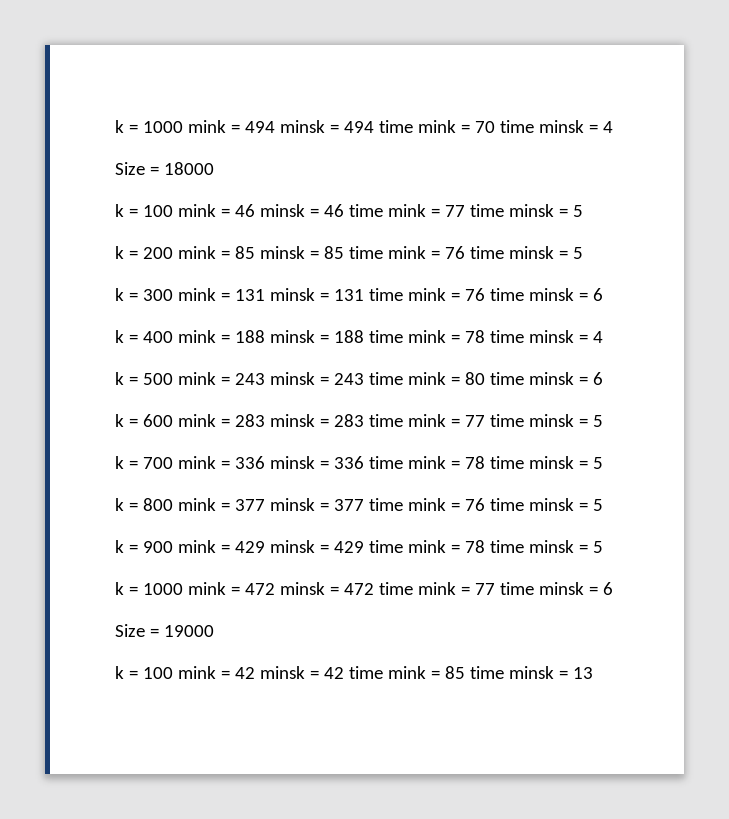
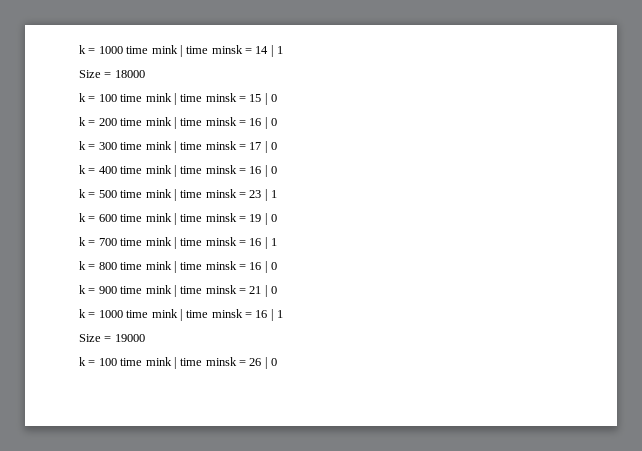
[115,120,613,133] k = 1000 mink = 494 minsk = 494 time mink = 70 time minsk = 4 -> [79,45,284,57] k = 1000 time mink | time minsk = 14 | 1
[177,204,583,217] [115,246,583,259] [115,288,603,301] [115,330,603,343] [115,372,603,385] [115,414,603,427] [115,456,603,469] [115,498,603,511] [115,540,603,553] [115,582,613,595] mink = 46 minsk = 46 time mink = 77 time minsk = 5 // k = 200 mink = 85 minsk = 85 time mink = 76 time minsk = 5 // k = 300 mink = 131 minsk = 131 time mink = 76 time minsk = 6 // k = 400 mink = 188 minsk = 188 time mink = 78 time minsk = 4 // k = 500 mink = 243 minsk = 243 time mink = 80 time minsk = 6 // k = 600 mink = 283 minsk = 283 time mink = 77 time minsk = 5 // k = 700 mink = 336 minsk = 336 time mink = 78 time minsk = 5 // k = 800 mink = 377 minsk = 377 time mink = 76 time minsk = 5 // k = 900 mink = 429 minsk = 429 time mink = 78 time minsk = 5 // k = 1000 mink = 472 minsk = 472 time mink = 77 time minsk = 6 -> [120,93,278,105] [79,117,278,129] [79,141,278,153] [79,165,278,177] [79,189,278,201] [79,213,278,225] [79,237,278,249] [79,261,278,273] [79,285,278,297] [79,309,284,321] time mink | time minsk = 15 | 0 // k = 200 time mink | time minsk = 16 | 0 // k = 300 time mink | time minsk = 17 | 0 // k = 400 time mink | time minsk = 16 | 0 // k = 500 time mink | time minsk = 23 | 1 // k = 600 time mink | time minsk = 19 | 0 // k = 700 time mink | time minsk = 16 | 1 // k = 800 time mink | time minsk = 16 | 0 // k = 900 time mink | time minsk = 21 | 0 // k = 1000 time mink | time minsk = 16 | 1
[177,666,593,679] mink = 42 minsk = 42 time mink = 85 time minsk = 13 -> [120,357,278,369] time mink | time minsk = 26 | 0

